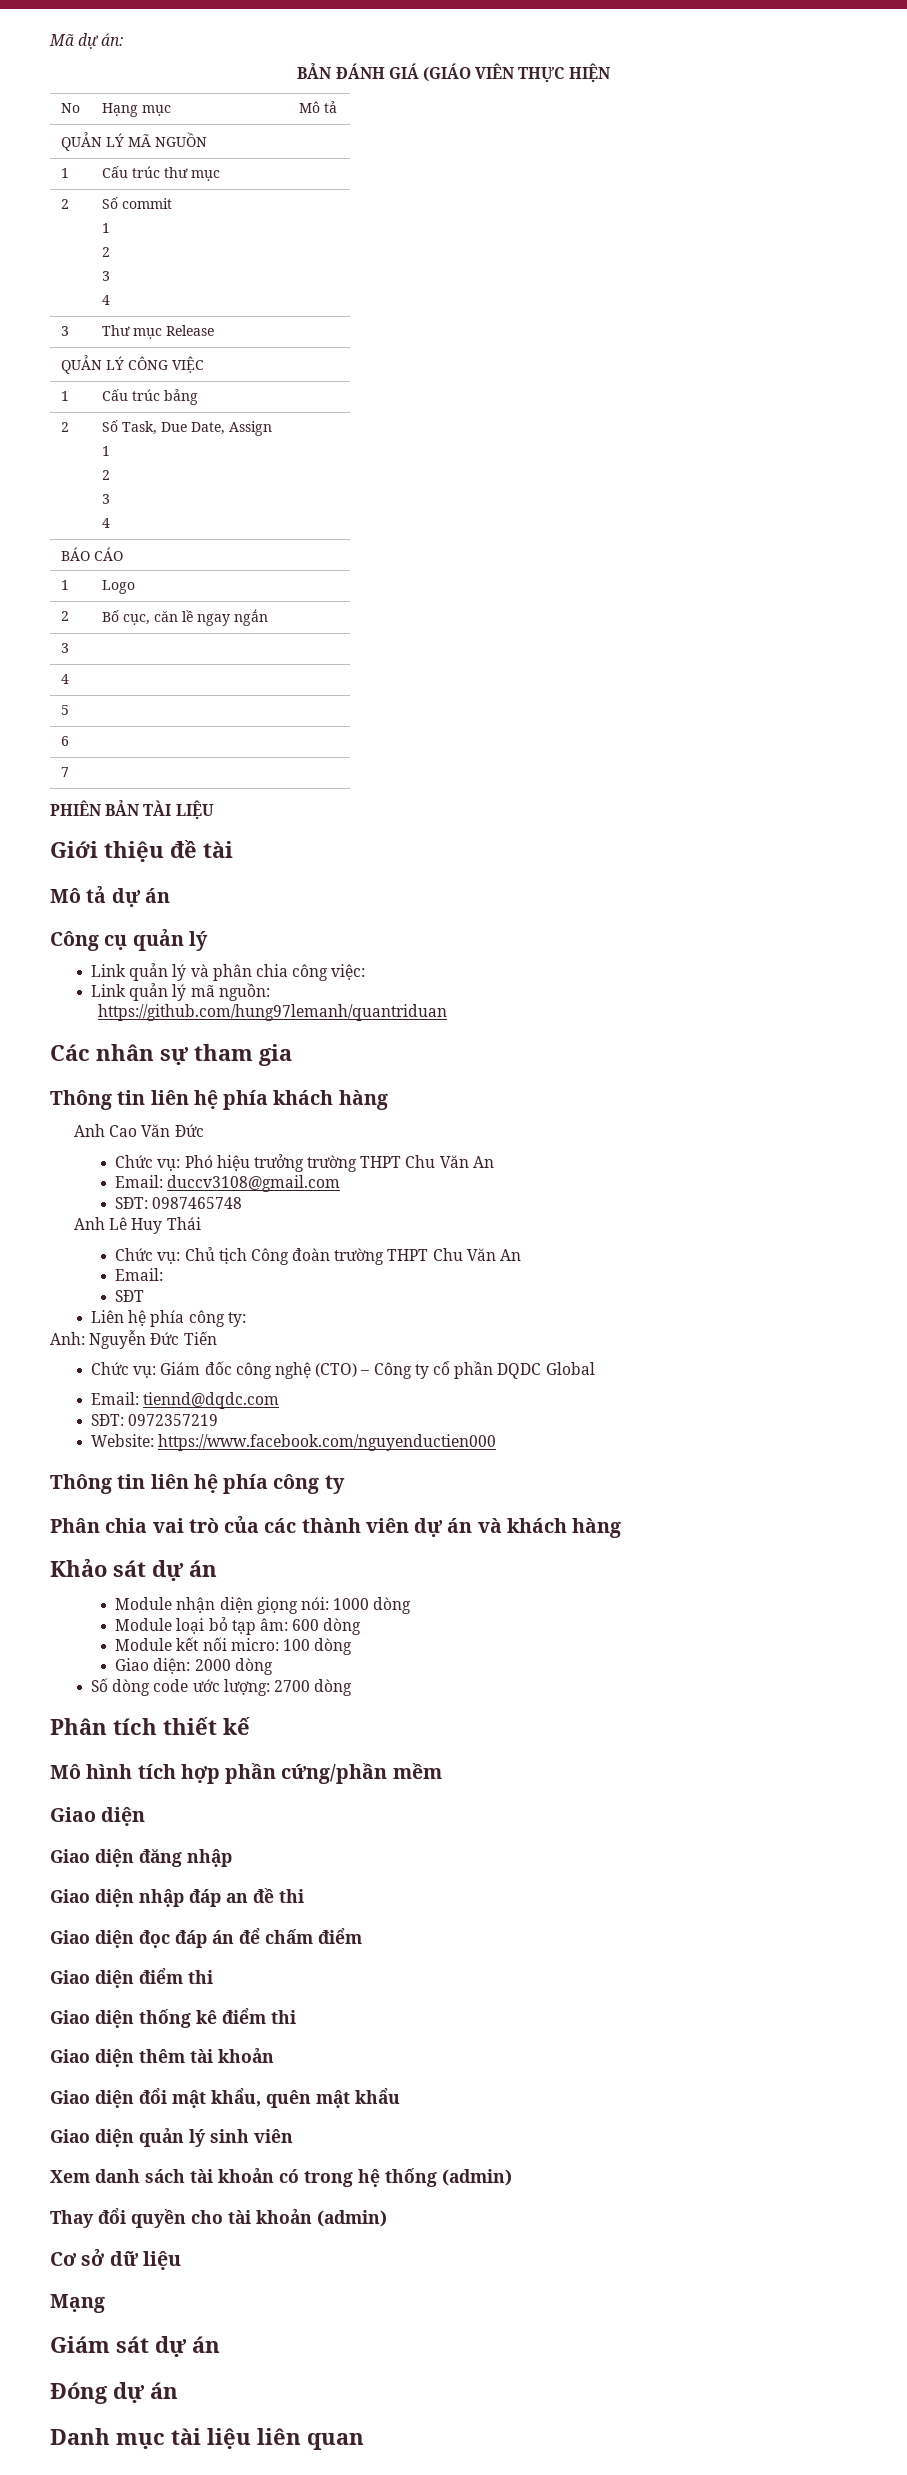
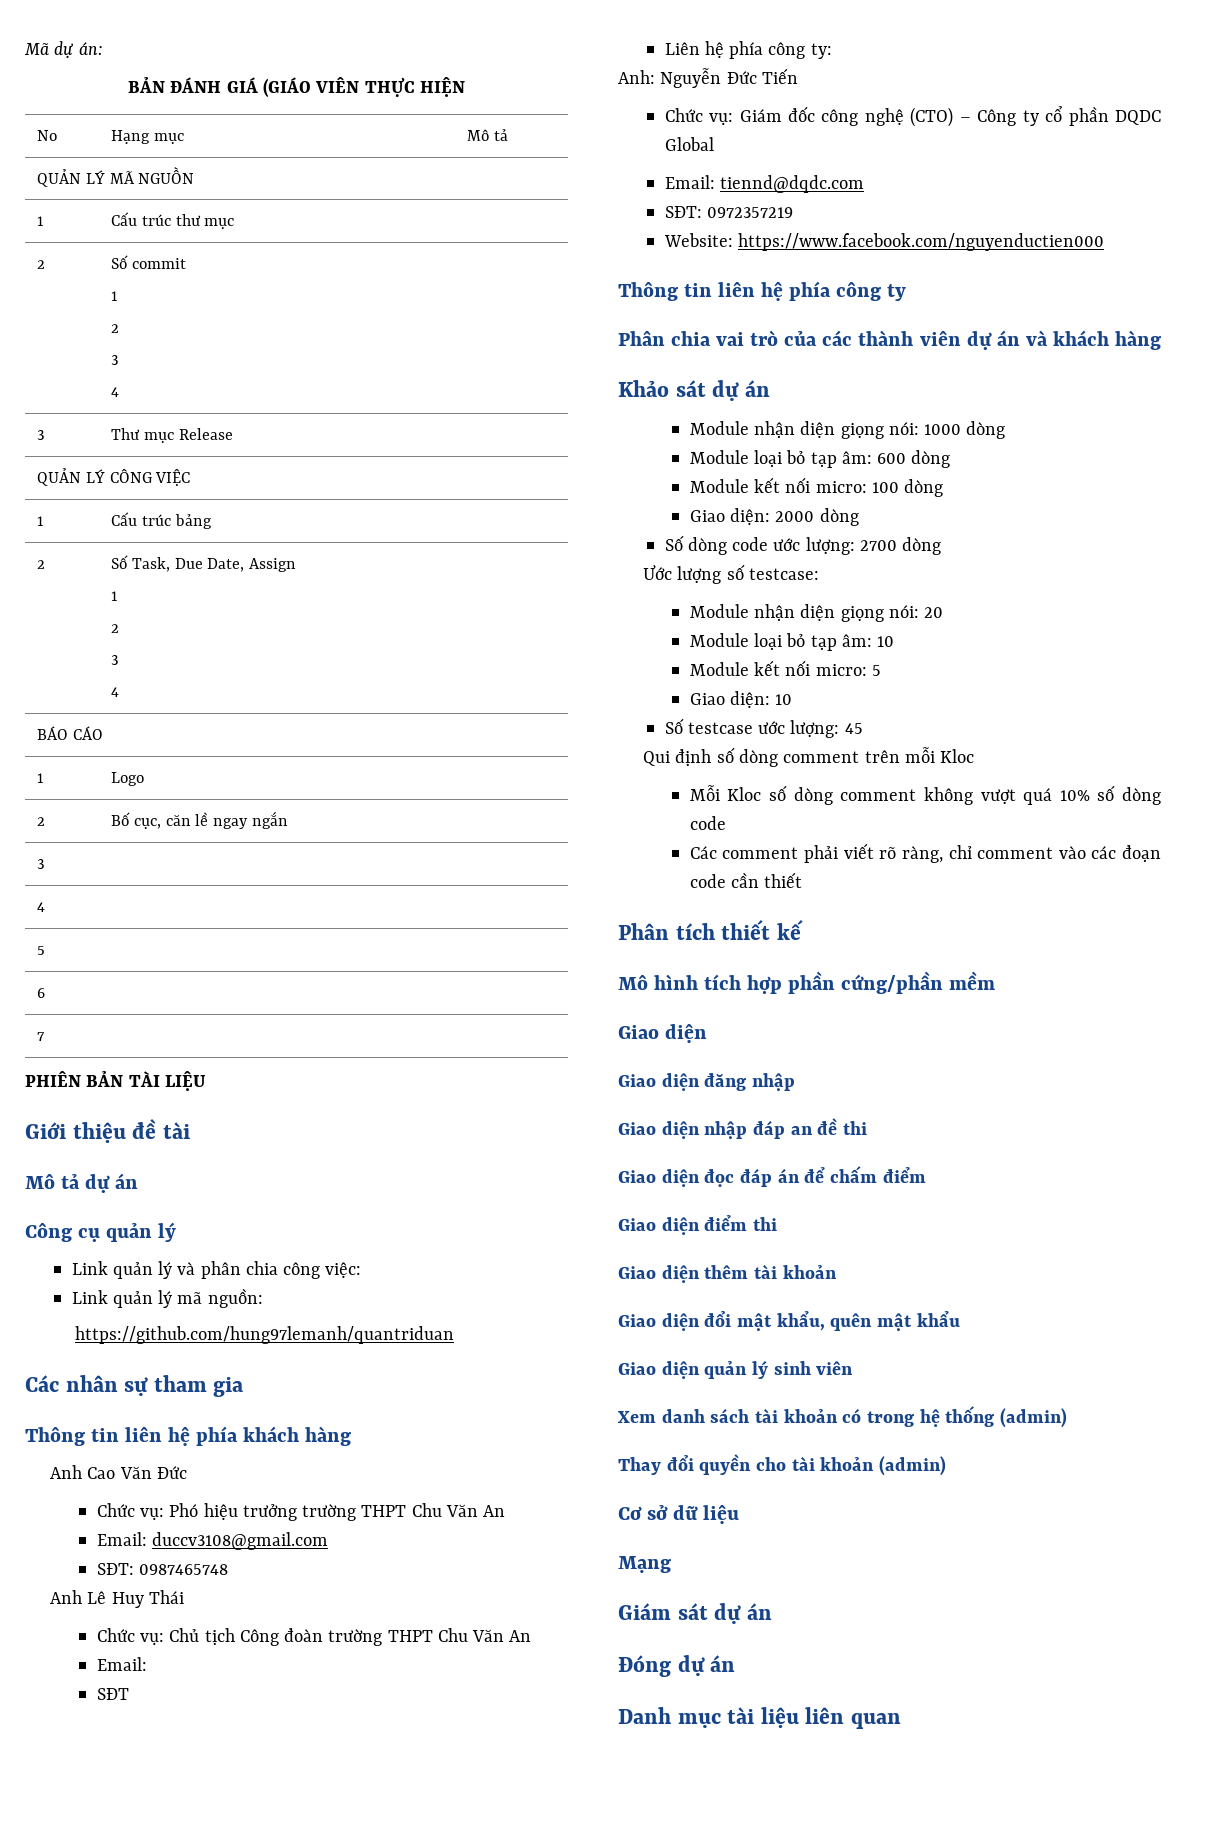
(353, 1687) none -> [643,564,819,584] [689,604,944,622] [689,633,895,651] [689,660,881,676] [689,691,793,708] [664,718,863,738] [643,747,975,767] [689,785,1161,805] [689,816,726,830] [689,843,1161,863] [689,872,803,888] // Ước lượng số testcase: // Module nhận diện giọng nói: 20 // Module loại bỏ tạp âm: 10 // Module kết nối micro: 5 // Giao diện: 10 // Số testcase ước lượng: 45 // Qui định số dòng comment trên mỗi Kloc // Mỗi Kloc số dòng comment không vượt quá 10% số dòng code // Các comment phải viết rõ ràng, chỉ comment vào các đoạn code cần thiết
[50,2008,296,2028] // Giao diện thống kê điểm thi -> (778, 1224) none

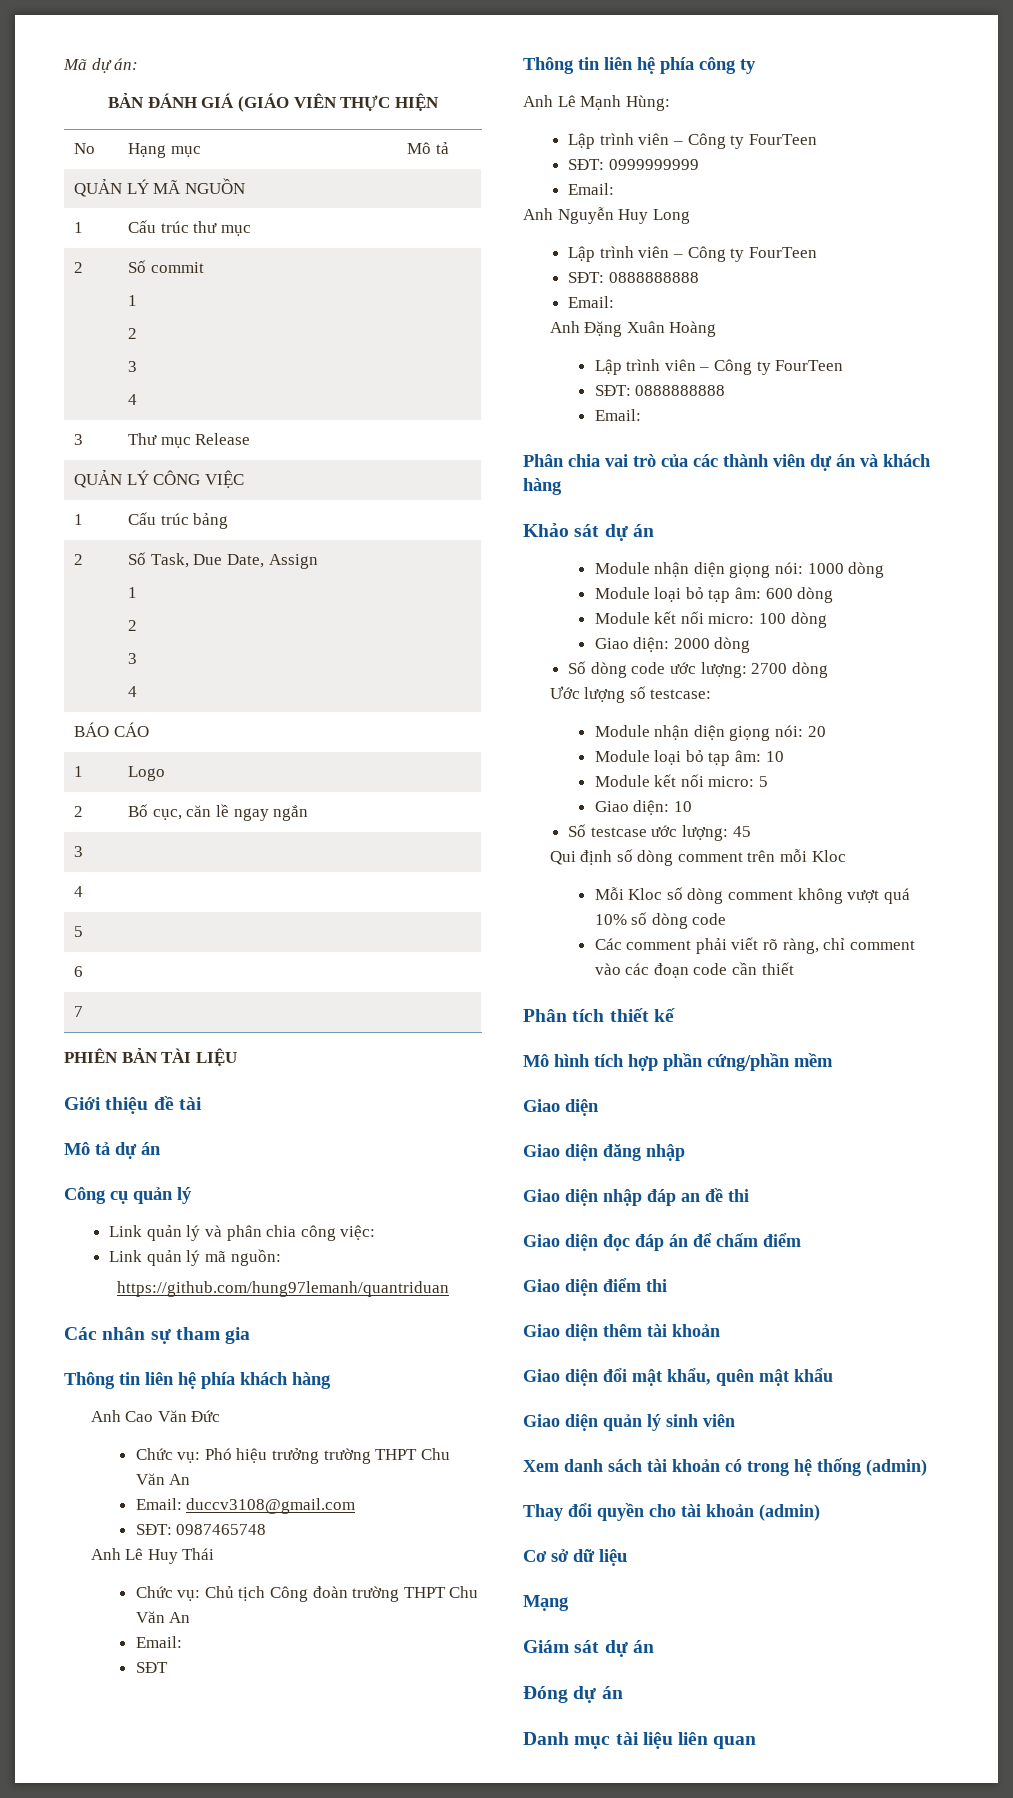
[664,41,832,59] [618,68,798,88] [664,106,1161,127] [664,137,714,151] [664,175,864,193] [664,206,793,218] [663,233,1104,251] // Liên hệ phía công ty: // Anh: Nguyễn Đức Tiến // Chức vụ: Giám đốc công nghệ (CTO) – Công ty cổ phần DQDC Global // Email: tiennd@dqdc.com // SĐT: 0972357219 // Website: https://www.facebook.com/nguyenductien000 -> (168, 1667) none
(907, 292) none -> [523,95,670,111] [568,133,817,149] [568,159,699,170] [568,183,615,195] [523,207,690,224] [568,246,817,262] [568,272,699,283] [568,296,615,308] [549,321,717,337] [594,359,844,375] [594,385,726,396] [594,409,641,421] // Anh Lê Mạnh Hùng: // Lập trình viên – Công ty FourTeen // SĐT: 0999999999 // Email: // Anh Nguyễn Huy Long // Lập trình viên – Công ty FourTeen // SĐT: 0888888888 // Email: // Anh Đặng Xuân Hoàng // Lập trình viên – Công ty FourTeen // SĐT: 0888888888 // Email:

